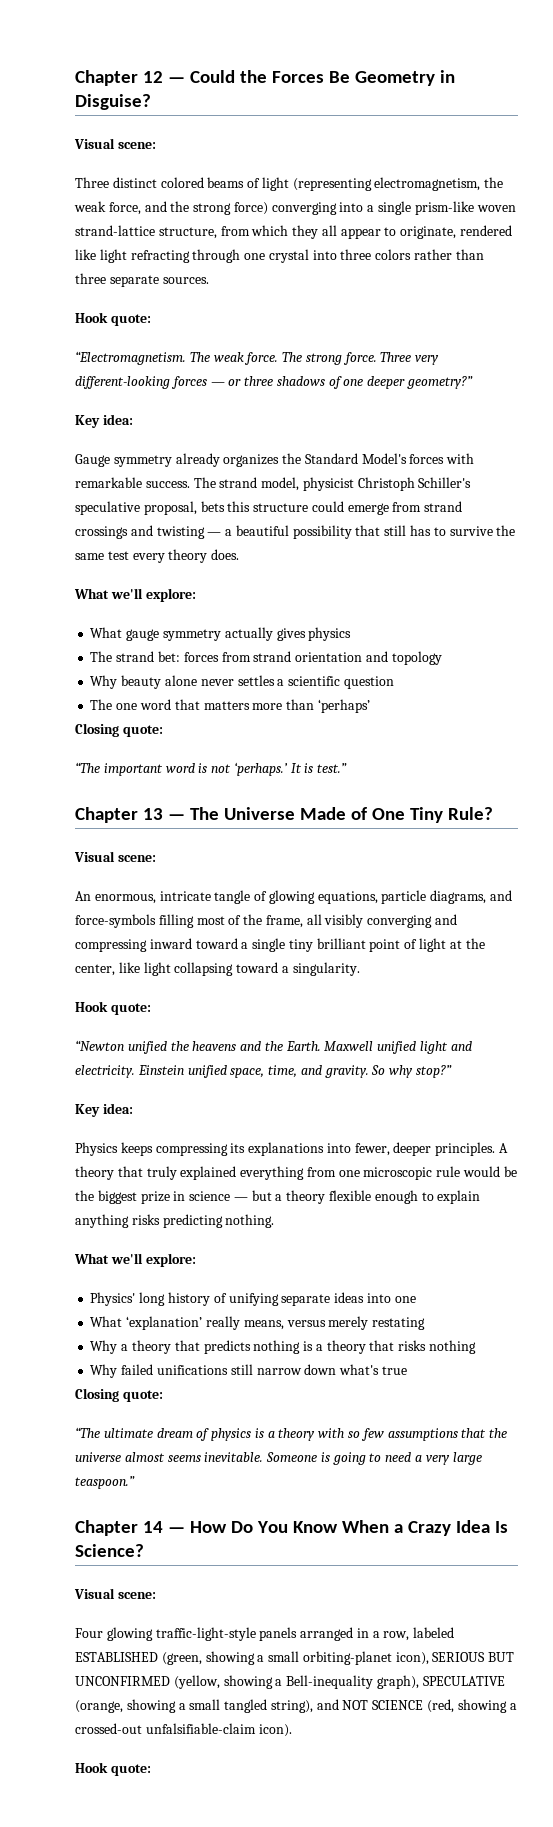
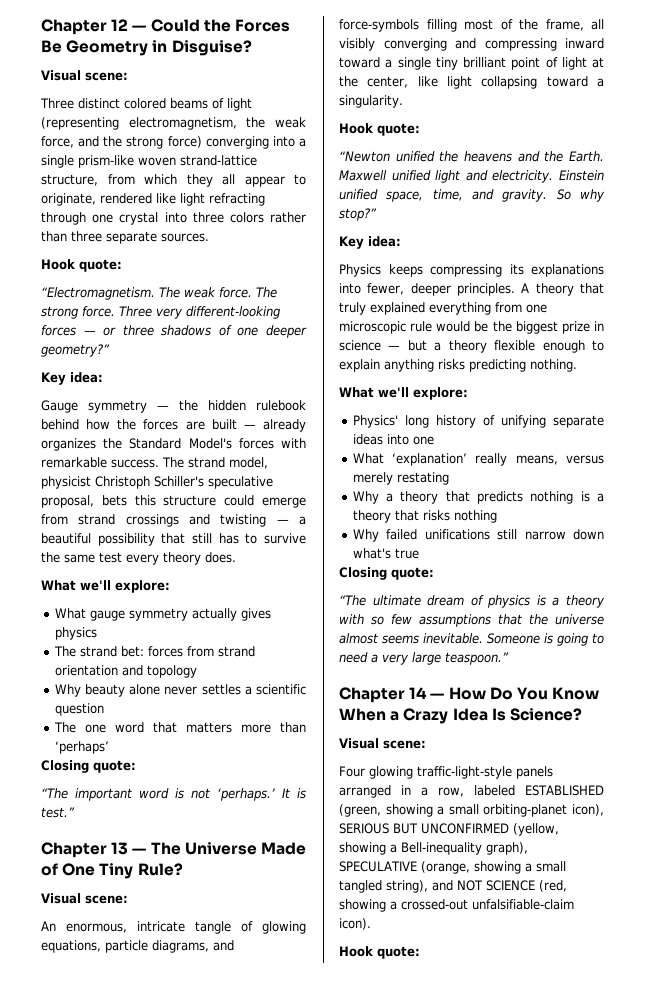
(172, 461) none -> [157,400,306,411] [41,419,256,430] — the hidden rulebook behind how the forces are built —

